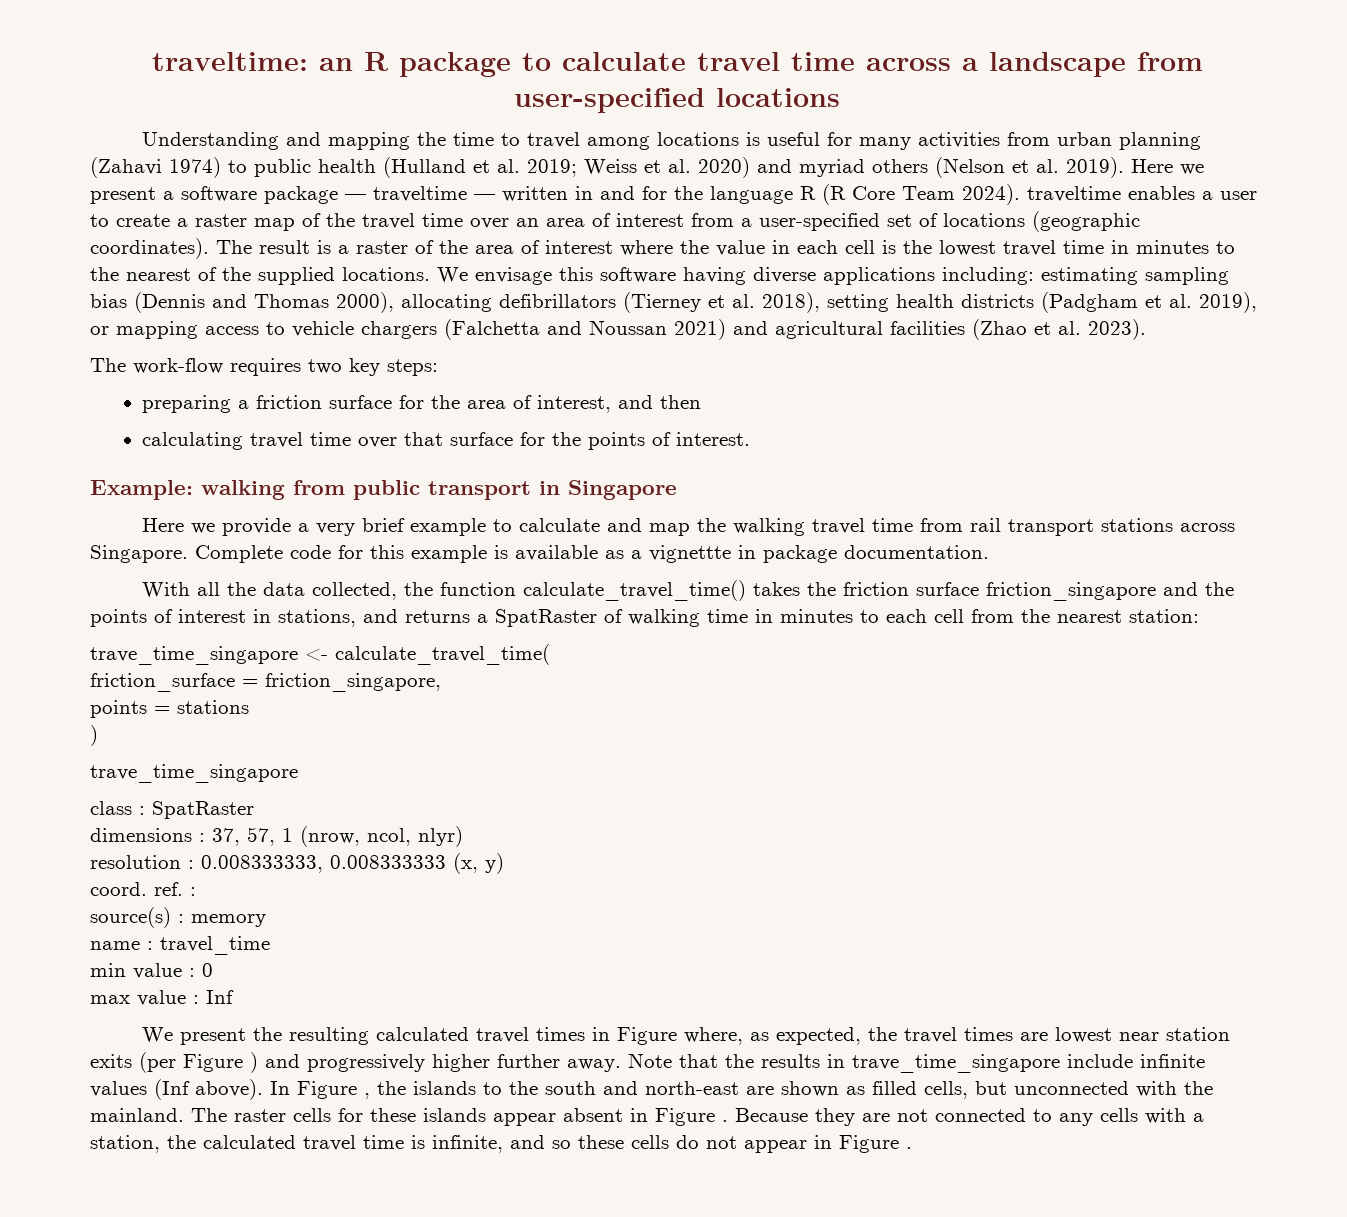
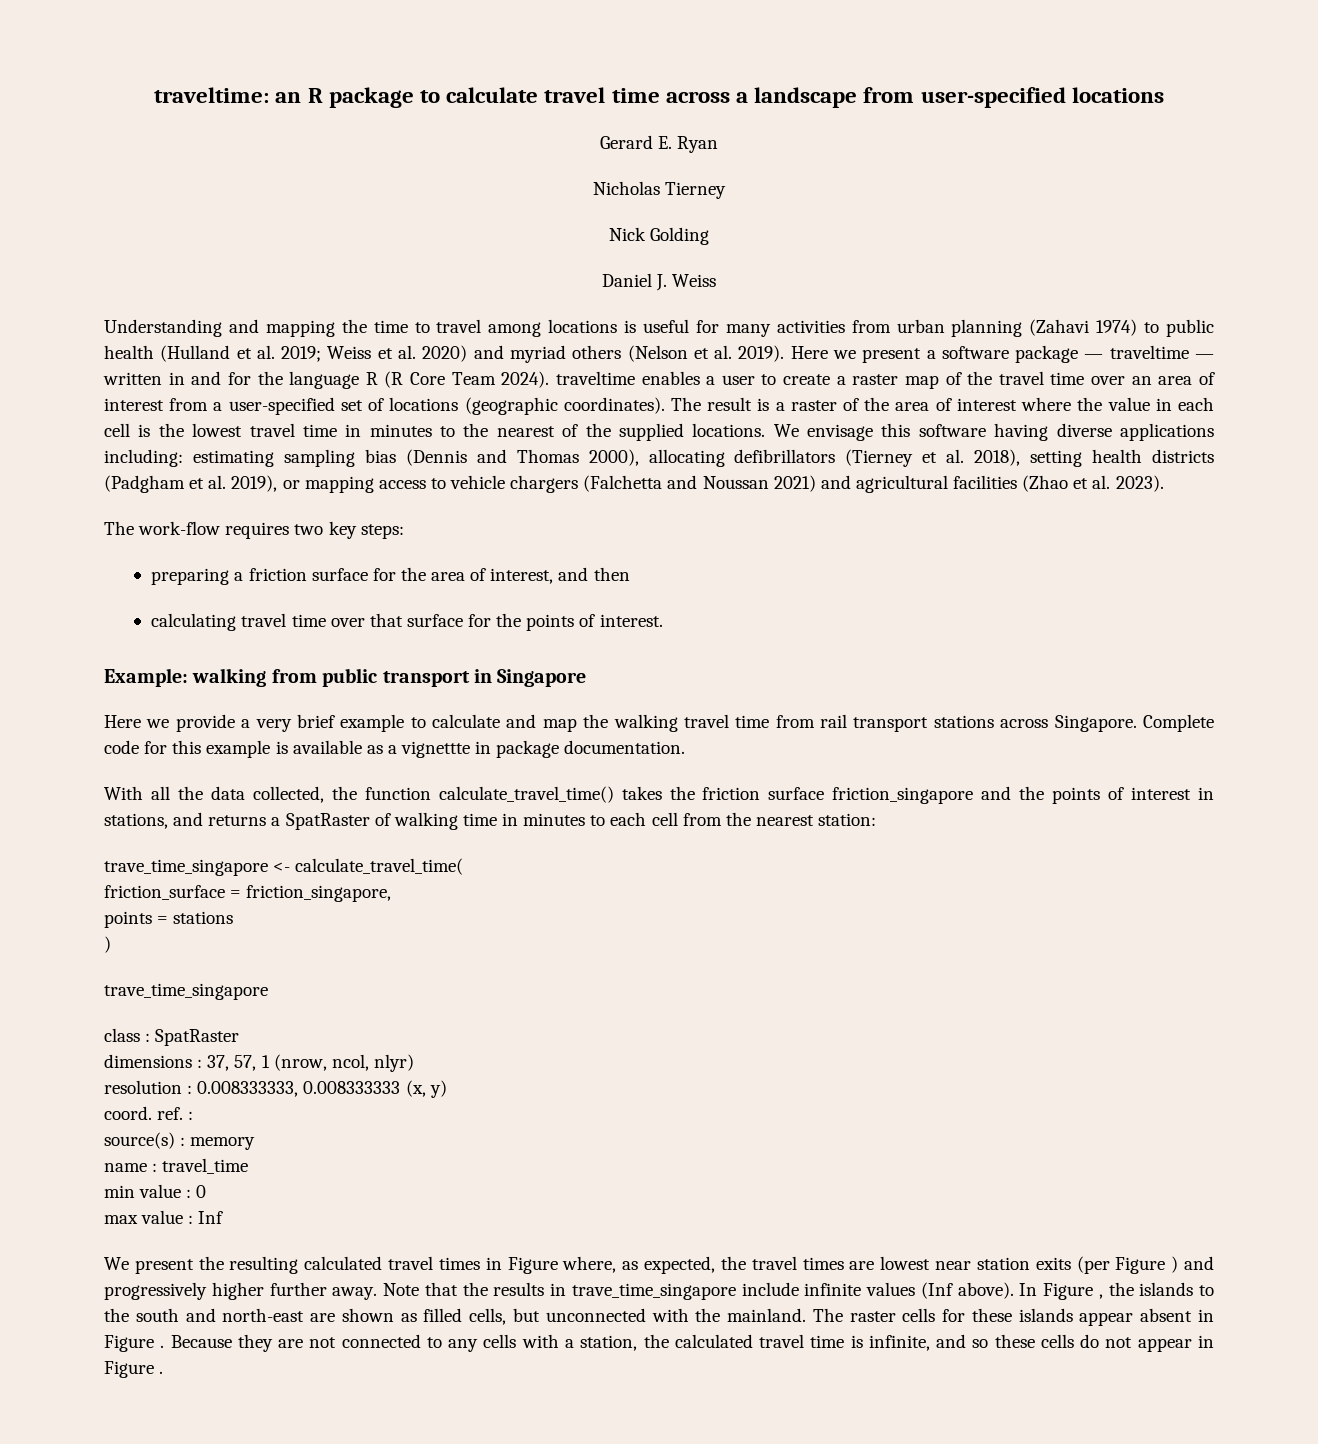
(840, 97) none -> [599,135,719,153] [592,181,727,199] [608,227,710,245] [601,273,717,291] // Gerard E. Ryan // Nicholas Tierney // Nick Golding // Daniel J. Weiss

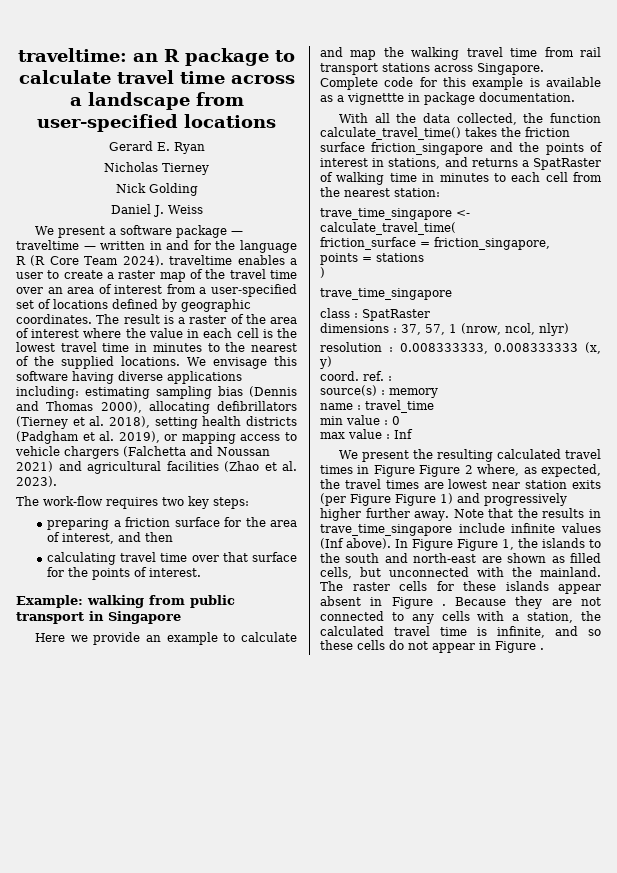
[104,319,1214,337] [104,345,856,363] Understanding and mapping the time to travel among locations is useful for many activities from urban planning (Zahavi 1974) to public health (Hulland et al. 2019; Weiss et al. 2020) and myriad others (Nelson et al. 2019). Here we -> [34,226,54,235] We
[464,397,665,415] (geographic coordinates). -> [112,299,251,312] [16,314,92,324] defined by geographic coordinates.
[241,714,335,732] a very brief -> [145,635,161,642] an
(558, 1265) none -> [419,465,473,477] Figure 2
[1171,1256,1179,1273] ) -> [395,493,453,506] Figure 1)
[1098,1294,1103,1299] , -> [457,539,514,551] Figure 1,

